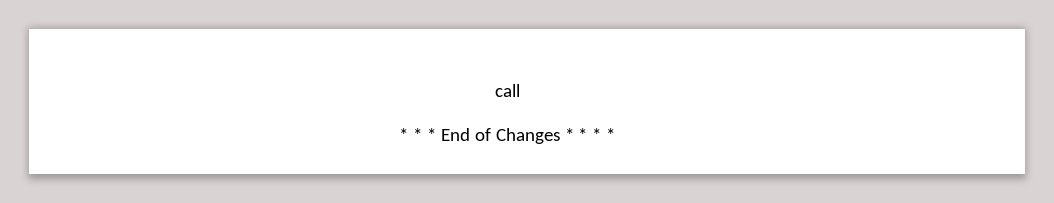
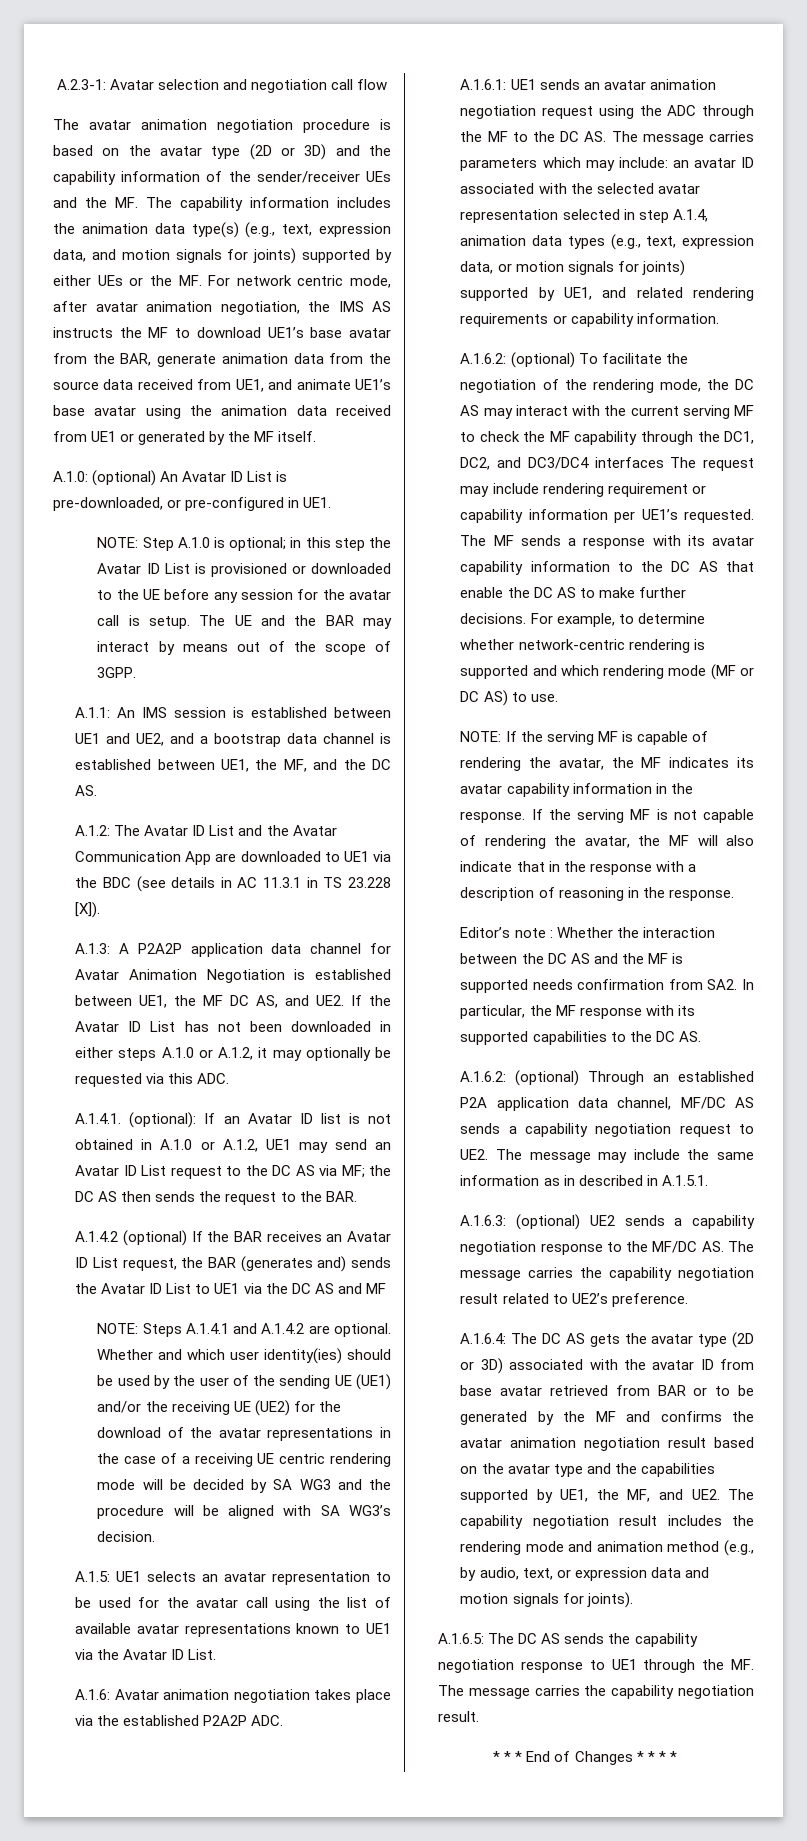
[494,84,520,97] call -> [56,79,388,93] [53,119,391,133] [53,144,391,160] [53,171,391,185] [53,197,391,211] [53,222,392,238] [53,248,393,264] [53,275,391,288] [53,301,391,315] [53,327,392,338] [53,353,392,367] [53,379,392,392] [53,405,391,419] [53,431,317,445] [53,470,288,486] [53,497,332,511] [97,537,391,551] [97,563,391,577] [97,589,391,603] [97,615,392,629] [97,641,391,655] [97,667,137,678] [75,707,391,718] [75,733,391,747] [75,759,391,772] [75,785,98,796] [75,825,337,836] [75,851,391,865] [75,876,391,892] [75,902,101,918] [75,943,391,957] [75,969,391,983] [75,995,391,1008] [75,1021,391,1032] [75,1047,391,1061] [75,1073,230,1087] [75,1112,391,1128] [75,1139,391,1153] [75,1165,392,1179] [75,1191,357,1205] [75,1230,391,1246] [75,1256,391,1272] [75,1283,386,1294] [97,1323,391,1337] [97,1348,391,1364] [97,1374,392,1390] [97,1400,341,1416] [97,1427,391,1441] [97,1453,391,1467] [97,1479,391,1493] [97,1505,391,1519] [97,1531,156,1542] [75,1571,391,1585] [75,1597,391,1611] [75,1623,391,1637] [75,1649,217,1660] [75,1689,391,1703] [75,1715,284,1726] [460,79,716,90] [460,105,754,119] [460,131,754,145] [460,157,754,171] [460,183,700,194] [460,209,708,223] [460,234,754,250] [460,260,685,276] [460,287,754,301] [460,313,719,327] [460,352,688,368] [460,379,754,393] [460,405,755,419] [460,431,754,445] [460,457,754,471] [460,483,706,497] [460,509,754,523] [460,535,755,549] [460,561,754,575] [460,587,686,598] [460,613,705,627] [460,639,705,653] [460,664,754,680] [460,690,558,706] [460,731,708,745] [460,757,754,771] [460,783,693,797] [460,809,754,823] [460,835,754,849] [460,861,696,875] [460,887,734,901] [460,927,715,938] [460,953,683,964] [460,979,754,993] [460,1005,695,1019] [460,1031,701,1045] [460,1070,754,1086] [460,1097,754,1111] [460,1123,754,1137] [460,1149,754,1163] [460,1175,708,1186] [460,1214,755,1230] [460,1241,754,1255] [460,1267,754,1281] [460,1293,688,1307] [460,1332,754,1348] [460,1358,754,1374] [460,1385,754,1396] [460,1411,754,1425] [460,1437,754,1451] [460,1463,715,1477] [460,1489,754,1503] [460,1515,754,1529] [460,1540,754,1556] [460,1567,709,1581] [460,1592,633,1608] [438,1633,698,1647] [438,1659,754,1673] [438,1685,754,1699] [438,1711,480,1722] A.2.3-1: Avatar selection and negotiation call flow // The avatar animation negotiation procedure is based on the avatar type (2D or 3D) and the capability information of the sender/receiver UEs and the MF. The capability information includes the animation data type(s) (e.g., text, expression data, and motion signals for joints) supported by either UEs or the MF. For network centric mode, after avatar animation negotiation, the IMS AS instructs the MF to download UE1’s base avatar from the BAR, generate animation data from the source data received from UE1, and animate UE1’s base avatar using the animation data received from UE1 or generated by the MF itself. // A.1.0: (optional) An Avatar ID List is pre-downloaded, or pre-configured in UE1. // NOTE: Step A.1.0 is optional; in this step the Avatar ID List is provisioned or downloaded to the UE before any session for the avatar call is setup. The UE and the BAR may interact by means out of the scope of 3GPP. // A.1.1: An IMS session is established between UE1 and UE2, and a bootstrap data channel is established between UE1, the MF, and the DC AS. // A.1.2: The Avatar ID List and the Avatar Communication App are downloaded to UE1 via the BDC (see details in AC 11.3.1 in TS 23.228 [X]). // A.1.3: A P2A2P application data channel for Avatar Animation Negotiation is established between UE1, the MF DC AS, and UE2. If the Avatar ID List has not been downloaded in either steps A.1.0 or A.1.2, it may optionally be requested via this ADC. // A.1.4.1. (optional): If an Avatar ID list is not obtained in A.1.0 or A.1.2, UE1 may send an Avatar ID List request to the DC AS via MF; the DC AS then sends the request to the BAR. // A.1.4.2 (optional) If the BAR receives an Avatar ID List request, the BAR (generates and) sends the Avatar ID List to UE1 via the DC AS and MF // NOTE: Steps A.1.4.1 and A.1.4.2 are optional. Whether and which user identity(ies) should be used by the user of the sending UE (UE1) and/or the receiving UE (UE2) for the download of the avatar representations in the case of a receiving UE centric rendering mode will be decided by SA WG3 and the procedure will be aligned with SA WG3’s decision. // A.1.5: UE1 selects an avatar representation to be used for the avatar call using the list of available avatar representations known to UE1 via the Avatar ID List. // A.1.6: Avatar animation negotiation takes place via the established P2A2P ADC. // A.1.6.1: UE1 sends an avatar animation negotiation request using the ADC through the MF to the DC AS. The message carries parameters which may include: an avatar ID associated with the selected avatar representation selected in step A.1.4, animation data types (e.g., text, expression data, or motion signals for joints) supported by UE1, and related rendering requirements or capability information. // A.1.6.2: (optional) To facilitate the negotiation of the rendering mode, the DC AS may interact with the current serving MF to check the MF capability through the DC1, DC2, and DC3/DC4 interfaces The request may include rendering requirement or capability information per UE1’s requested. The MF sends a response with its avatar capability information to the DC AS that enable the DC AS to make further decisions. For example, to determine whether network-centric rendering is supported and which rendering mode (MF or DC AS) to use. // NOTE: If the serving MF is capable of rendering the avatar, the MF indicates its avatar capability information in the response. If the serving MF is not capable of rendering the avatar, the MF will also indicate that in the response with a description of reasoning in the response. // Editor’s note : Whether the interaction between the DC AS and the MF is supported needs confirmation from SA2. In particular, the MF response with its supported capabilities to the DC AS. // A.1.6.2: (optional) Through an established P2A application data channel, MF/DC AS sends a capability negotiation request to UE2. The message may include the same information as in described in A.1.5.1. // A.1.6.3: (optional) UE2 sends a capability negotiation response to the MF/DC AS. The message carries the capability negotiation result related to UE2’s preference. // A.1.6.4: The DC AS gets the avatar type (2D or 3D) associated with the avatar ID from base avatar retrieved from BAR or to be generated by the MF and confirms the avatar animation negotiation result based on the avatar type and the capabilities supported by UE1, the MF, and UE2. The capability negotiation result includes the rendering mode and animation method (e.g., by audio, text, or expression data and motion signals for joints). // A.1.6.5: The DC AS sends the capability negotiation response to UE1 through the MF. The message carries the capability negotiation result.

